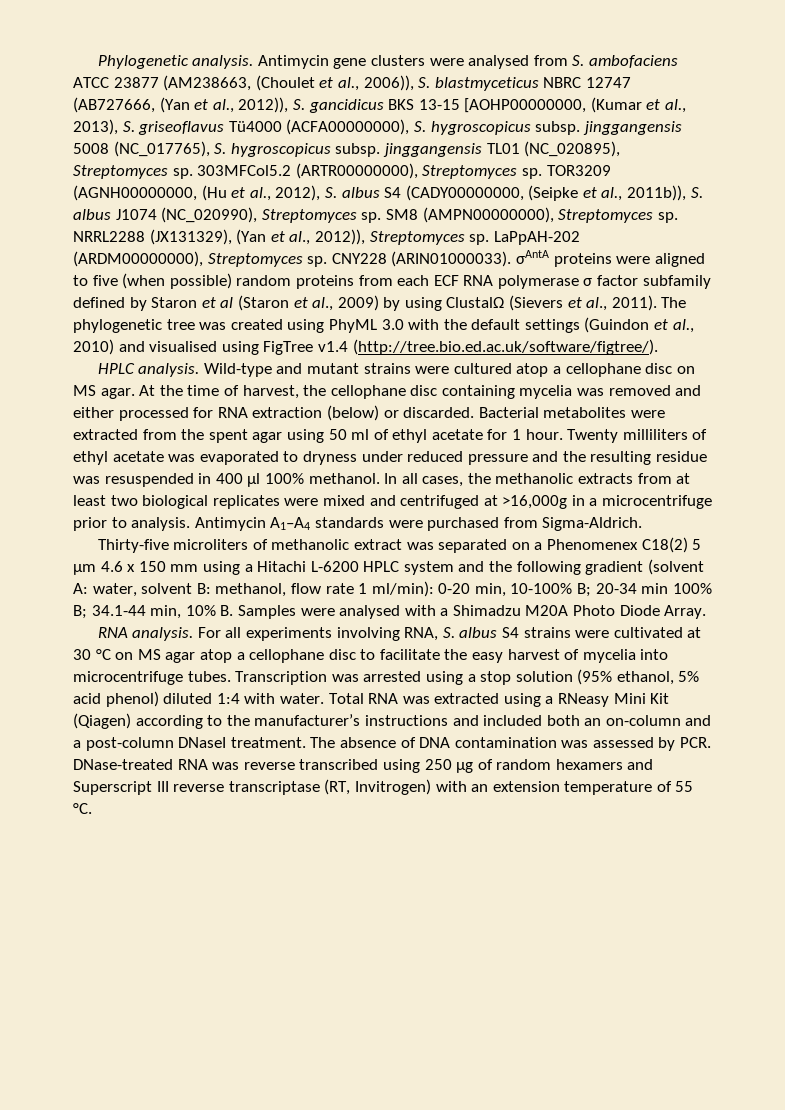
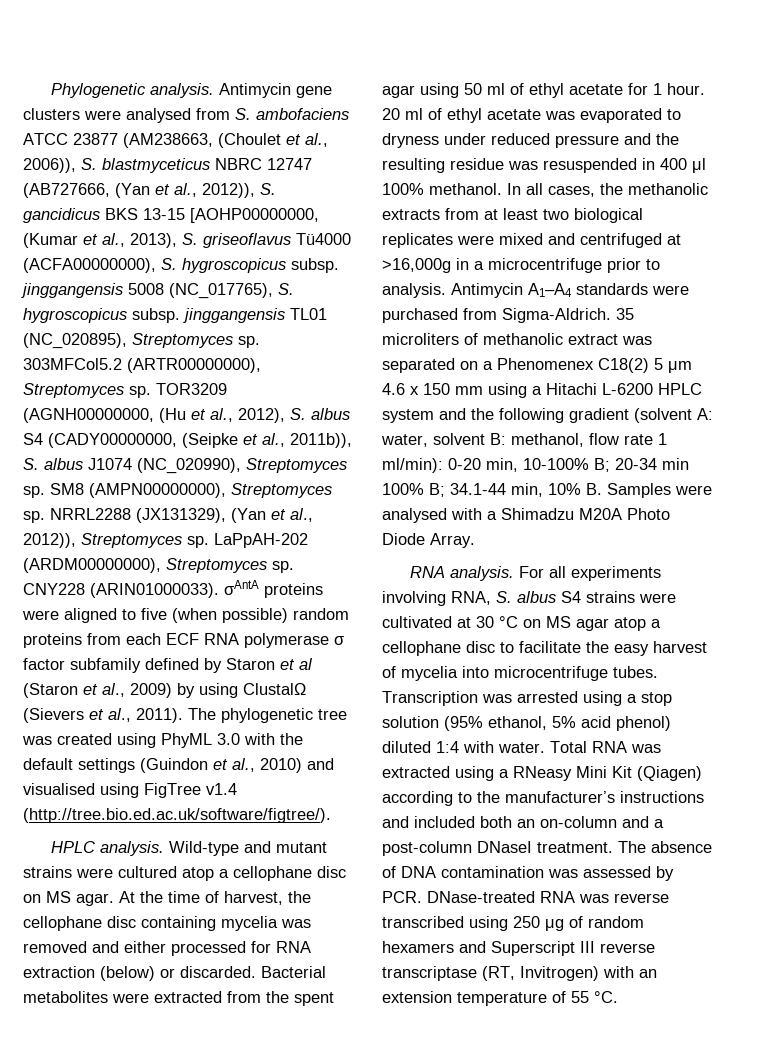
[567,429,688,443] Twenty milliliters -> [382,108,423,120] 20 ml
[97,539,169,553] // Thirty-five -> [616,308,634,320] 35

